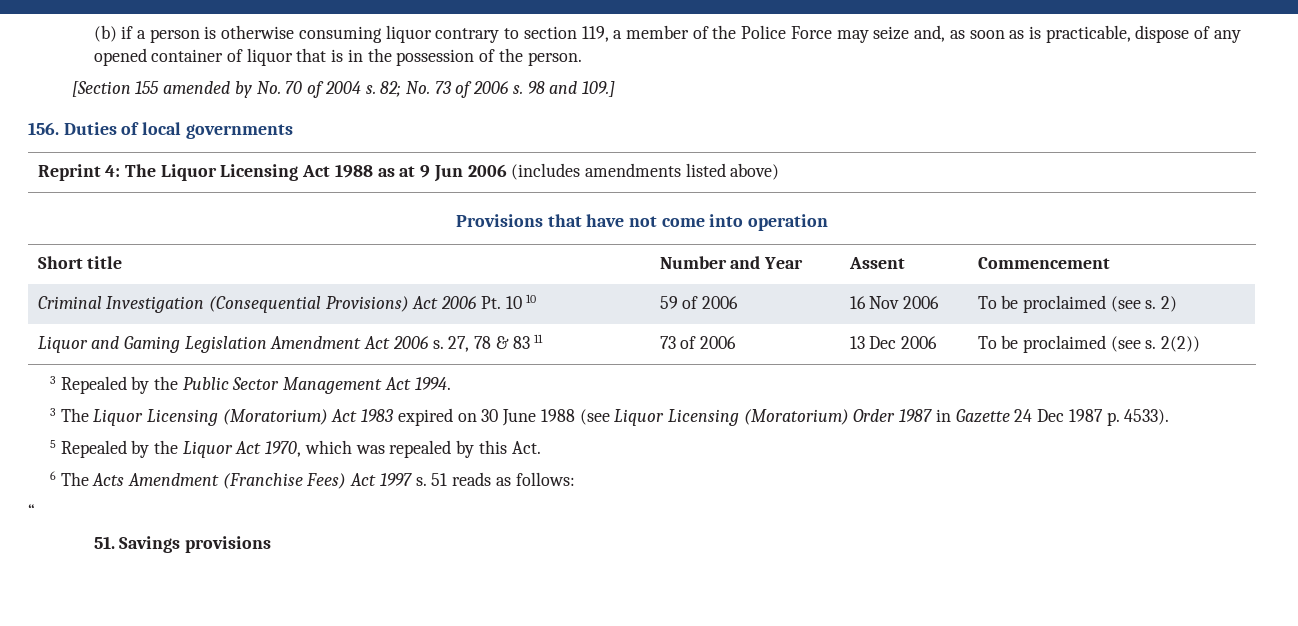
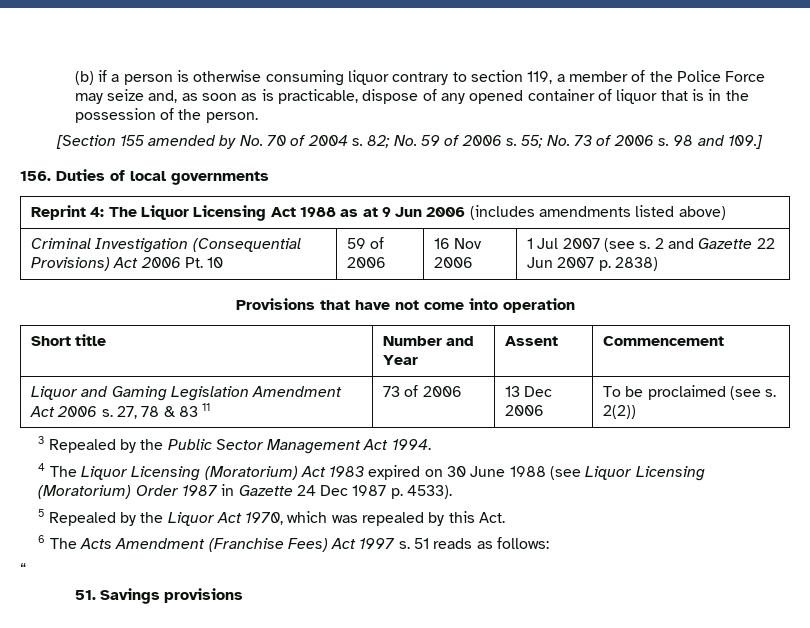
(430, 87) none -> [421,135,570,148] 59 of 2006 s. 55; No.
(780, 171) none -> [30,238,301,253] [30,257,224,271] [346,237,385,249] [346,257,386,268] [433,238,483,249] [433,257,473,268] [526,238,775,252] [526,257,658,271] // Criminal Investigation (Consequential Provisions) Act 2006 Pt. 10 | 59 of 2006 | 16 Nov 2006 | 1 Jul 2007 (see s. 2 and Gazette 22 Jun 2007 p. 2838)
[37,294,537,313] [659,296,739,309] [849,296,940,309] [977,295,1178,313] // Criminal Investigation (Consequential Provisions) Act 2006 Pt. 10 10 | 59 of 2006 | 16 Nov 2006 | To be proclaimed (see s. 2) -> (724, 341) none
[49,408,56,416] 3 -> [38,463,46,471] 4

